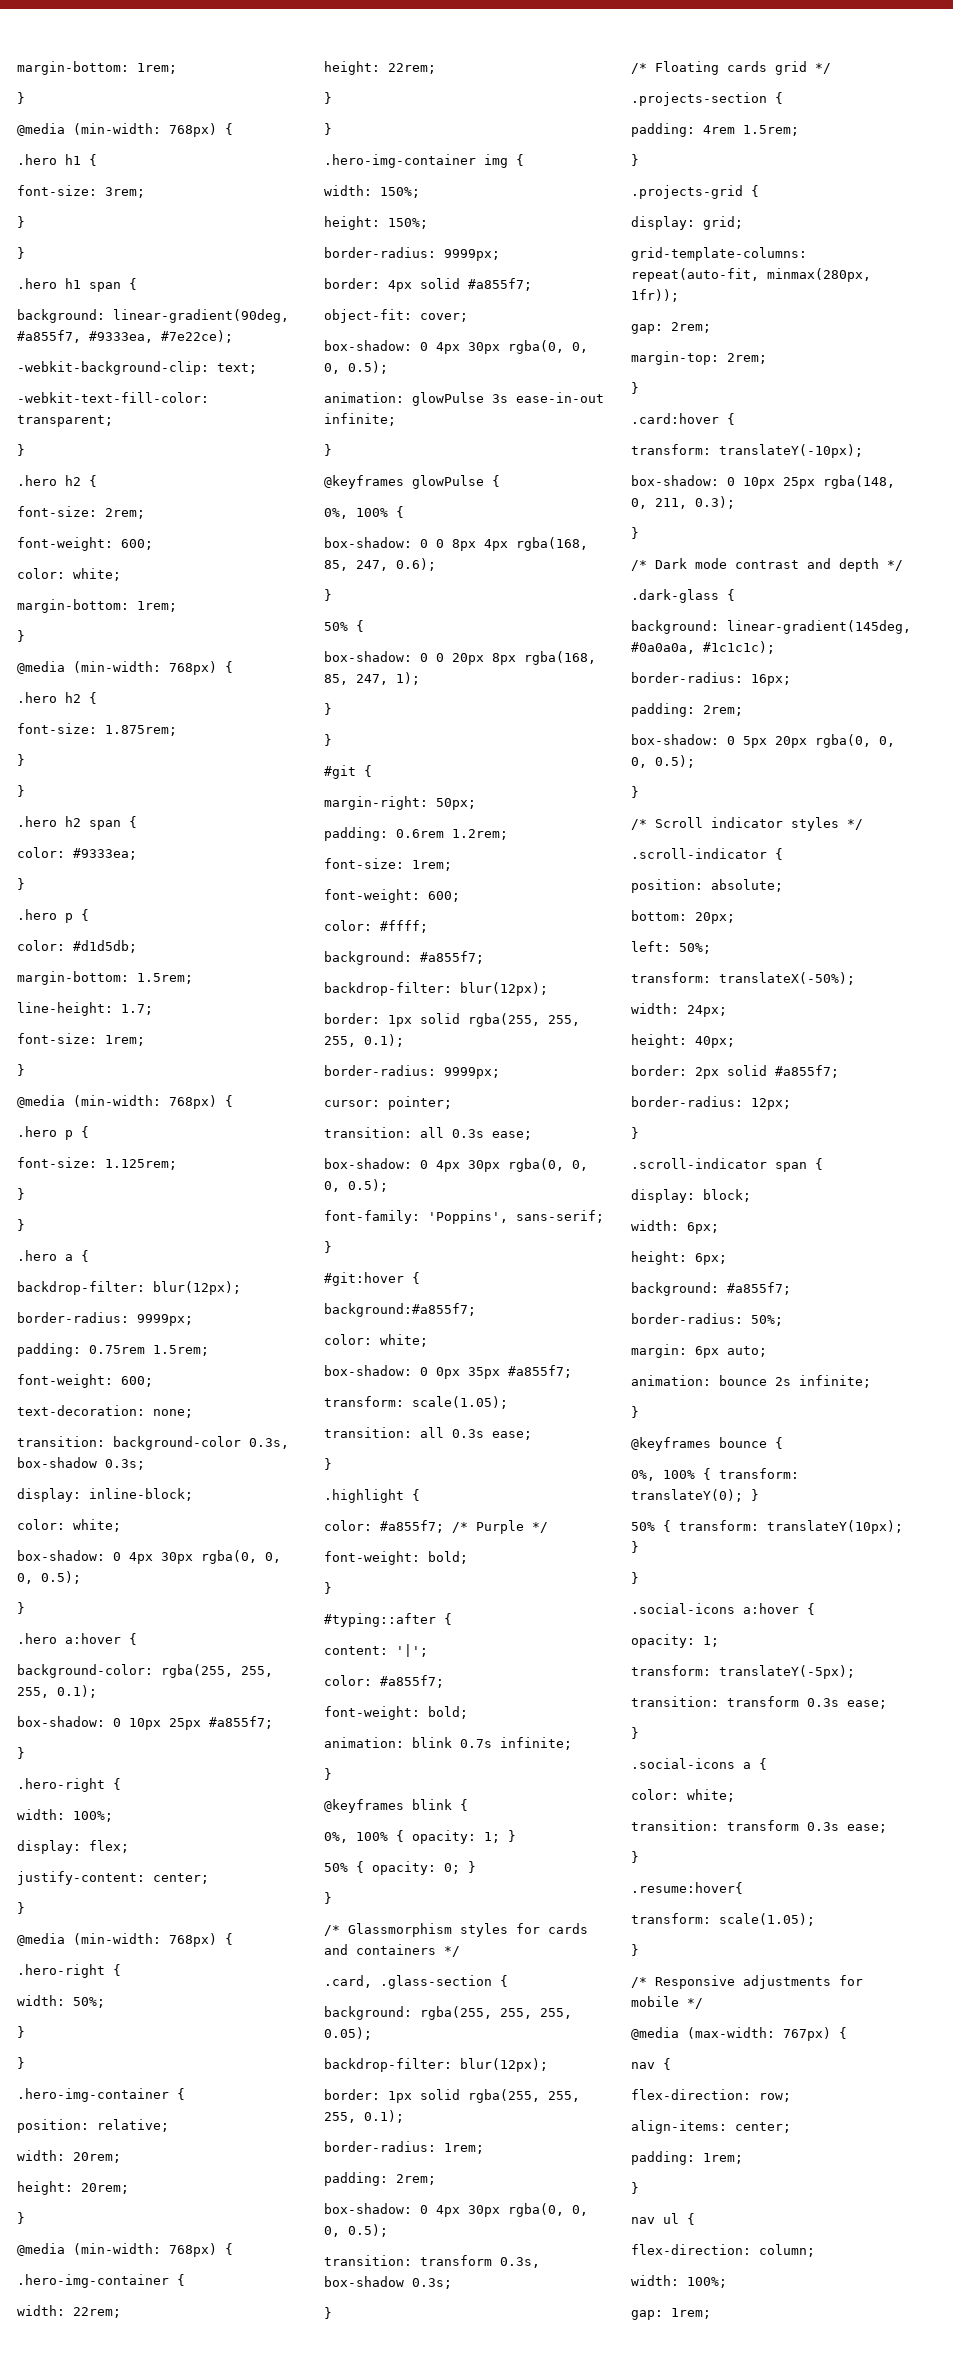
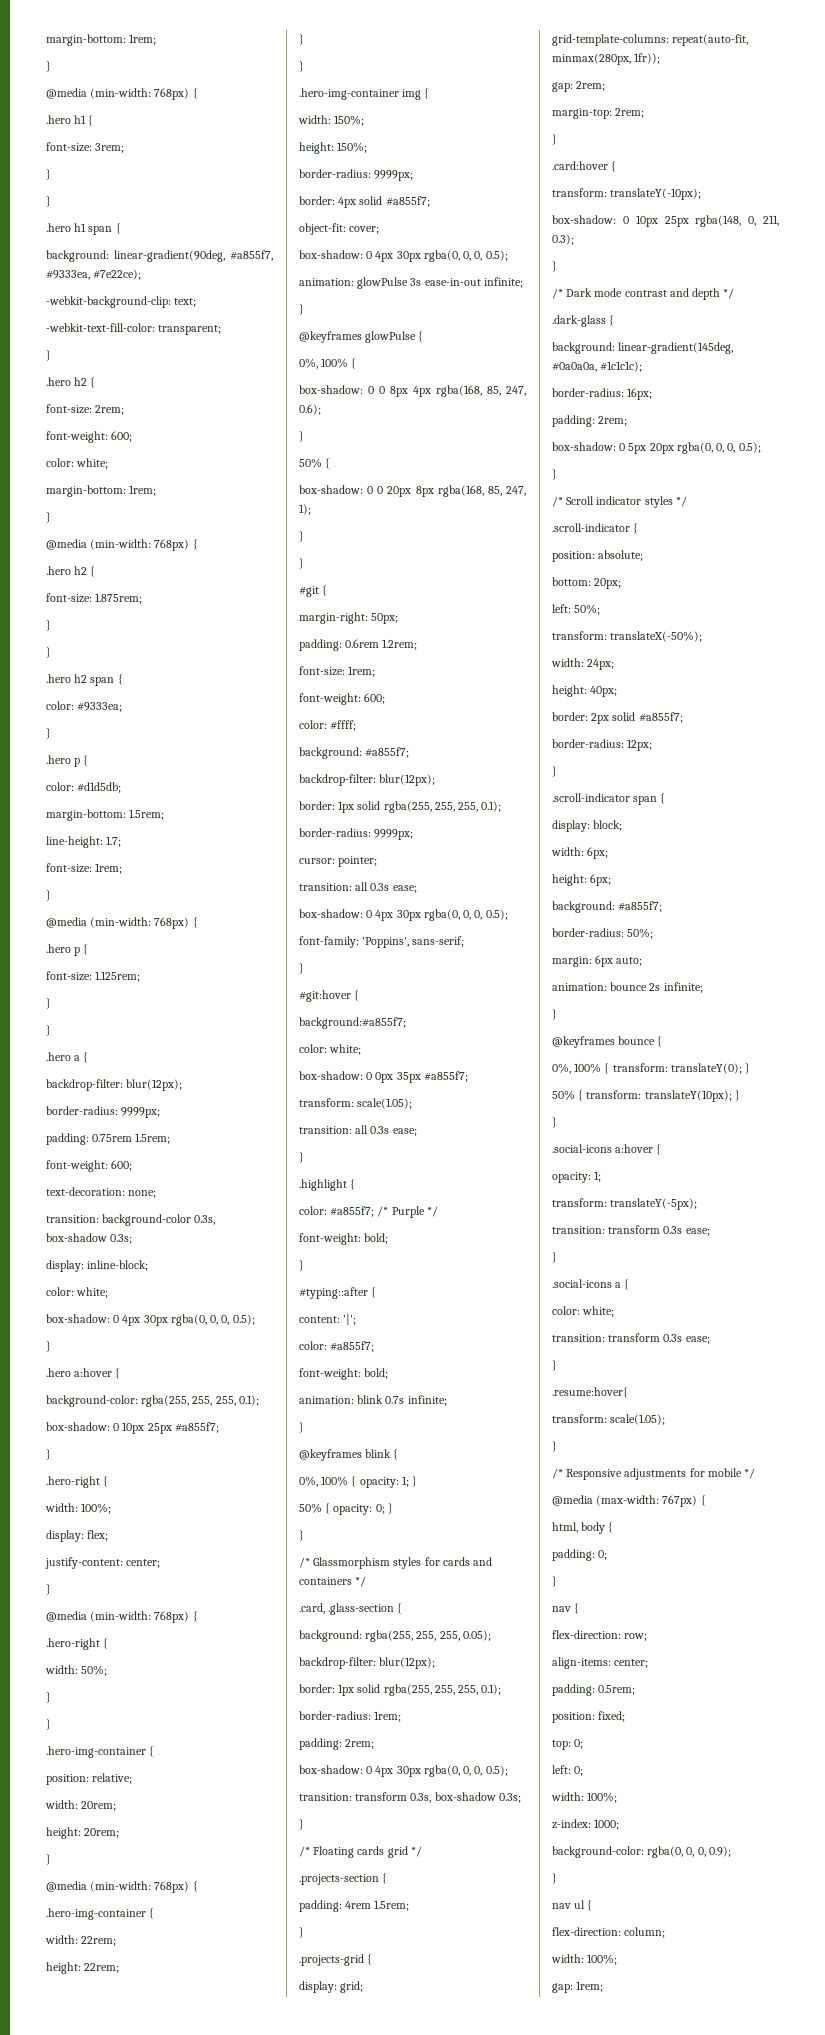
(847, 2033) none -> [552,1522,614,1534] [552,1549,608,1561] [552,1576,557,1587] // html, body { // padding: 0; // }
[703,2153,743,2164] 1rem; -> [598,1685,636,1695] [552,1711,626,1723] [552,1739,584,1750] [552,1765,584,1776] [551,1792,618,1803] [552,1819,620,1830] [552,1846,731,1858] 0.5rem; // position: fixed; // top: 0; // left: 0; // width: 100%; // z-index: 1000; // background-color: rgba(0, 0, 0, 0.9);

